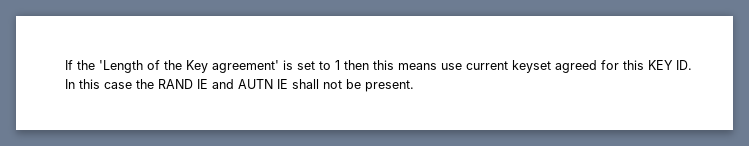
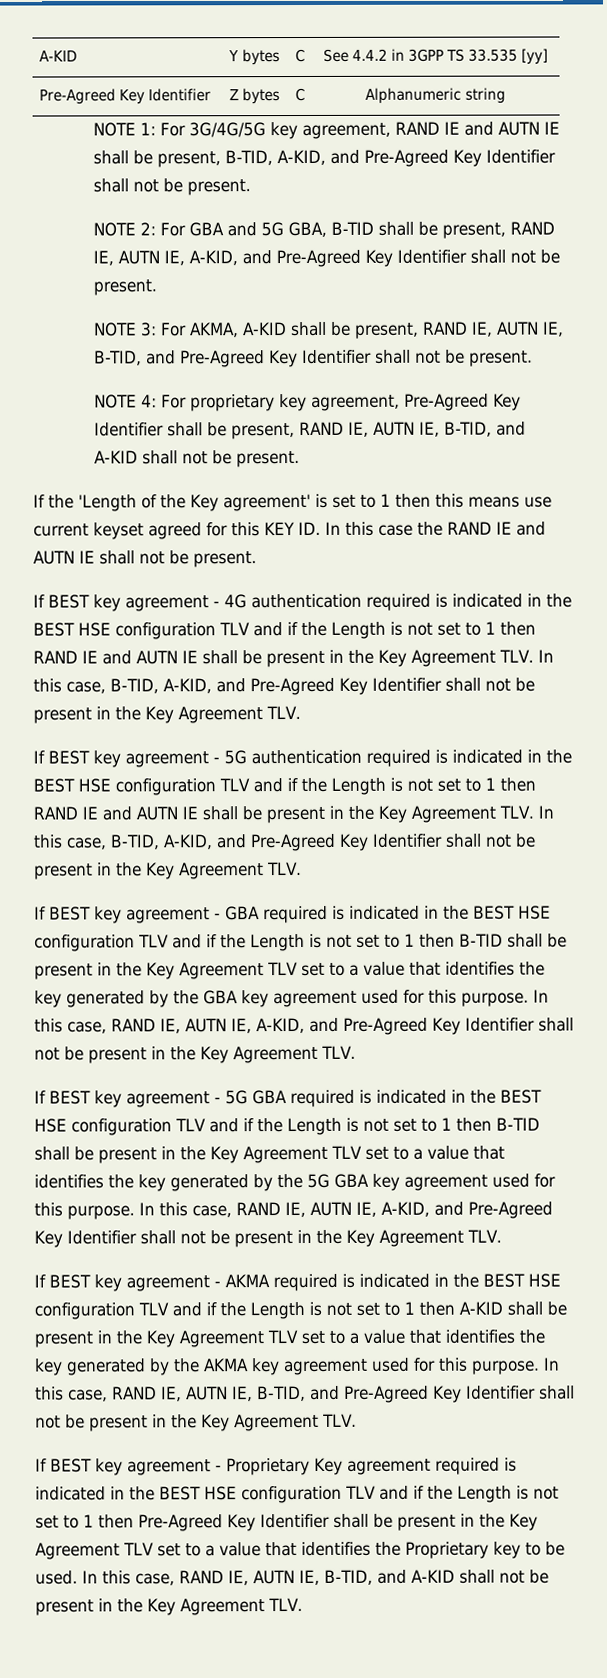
(65, 65) none -> [39,50,78,62] [228,49,280,66] [295,48,305,63] [322,48,549,65] [39,88,212,105] [228,88,281,105] [295,87,305,102] [365,87,506,104] [92,121,560,140] [92,149,557,168] [92,178,251,196] [92,221,556,239] [92,249,561,268] [92,279,157,296] [93,321,564,339] [93,349,534,368] [93,393,522,412] [93,421,527,440] [93,450,300,468] A-KID | Y bytes | C | See 4.4.2 in 3GPP TS 33.535 [yy] // Pre-Agreed Key Identifier | Z bytes | C | Alphanumeric string // NOTE 1: For 3G/4G/5G key agreement, RAND IE and AUTN IE shall be present, B-TID, A-KID, and Pre-Agreed Key Identifier shall not be present. // NOTE 2: For GBA and 5G GBA, B-TID shall be present, RAND IE, AUTN IE, A-KID, and Pre-Agreed Key Identifier shall not be present. // NOTE 3: For AKMA, A-KID shall be present, RAND IE, AUTN IE, B-TID, and Pre-Agreed Key Identifier shall not be present. // NOTE 4: For proprietary key agreement, Pre-Agreed Key Identifier shall be present, RAND IE, AUTN IE, B-TID, and A-KID shall not be present. //
(414, 86) none -> [33,593,572,612] [33,621,536,640] [33,649,554,668] [33,677,535,696] [33,706,301,724] [33,749,572,768] [33,777,536,796] [33,805,554,824] [33,833,536,852] [34,862,302,880] [34,905,551,924] [34,933,567,952] [34,961,545,980] [34,989,549,1008] [34,1017,574,1035] [34,1045,356,1064] [34,1089,542,1108] [34,1117,540,1136] [34,1145,505,1164] [34,1173,556,1192] [34,1201,553,1220] [34,1229,502,1248] [34,1273,561,1292] [34,1301,567,1320] [34,1329,545,1348] [34,1357,560,1376] [35,1385,575,1403] [35,1413,357,1432] [35,1457,517,1476] [35,1485,559,1504] [35,1513,538,1532] [35,1541,565,1560] [35,1569,549,1586] [35,1598,303,1616] // If BEST key agreement - 4G authentication required is indicated in the BEST HSE configuration TLV and if the Length is not set to 1 then RAND IE and AUTN IE shall be present in the Key Agreement TLV. In this case, B-TID, A-KID, and Pre-Agreed Key Identifier shall not be present in the Key Agreement TLV. // If BEST key agreement - 5G authentication required is indicated in the BEST HSE configuration TLV and if the Length is not set to 1 then RAND IE and AUTN IE shall be present in the Key Agreement TLV. In this case, B-TID, A-KID, and Pre-Agreed Key Identifier shall not be present in the Key Agreement TLV. // If BEST key agreement - GBA required is indicated in the BEST HSE configuration TLV and if the Length is not set to 1 then B-TID shall be present in the Key Agreement TLV set to a value that identifies the key generated by the GBA key agreement used for this purpose. In this case, RAND IE, AUTN IE, A-KID, and Pre-Agreed Key Identifier shall not be present in the Key Agreement TLV. // If BEST key agreement - 5G GBA required is indicated in the BEST HSE configuration TLV and if the Length is not set to 1 then B-TID shall be present in the Key Agreement TLV set to a value that identifies the key generated by the 5G GBA key agreement used for this purpose. In this case, RAND IE, AUTN IE, A-KID, and Pre-Agreed Key Identifier shall not be present in the Key Agreement TLV. // If BEST key agreement - AKMA required is indicated in the BEST HSE configuration TLV and if the Length is not set to 1 then A-KID shall be present in the Key Agreement TLV set to a value that identifies the key generated by the AKMA key agreement used for this purpose. In this case, RAND IE, AUTN IE, B-TID, and Pre-Agreed Key Identifier shall not be present in the Key Agreement TLV. // If BEST key agreement - Proprietary Key agreement required is indicated in the BEST HSE configuration TLV and if the Length is not set to 1 then Pre-Agreed Key Identifier shall be present in the Key Agreement TLV set to a value that identifies the Proprietary key to be used. In this case, RAND IE, AUTN IE, B-TID, and A-KID shall not be present in the Key Agreement TLV.

